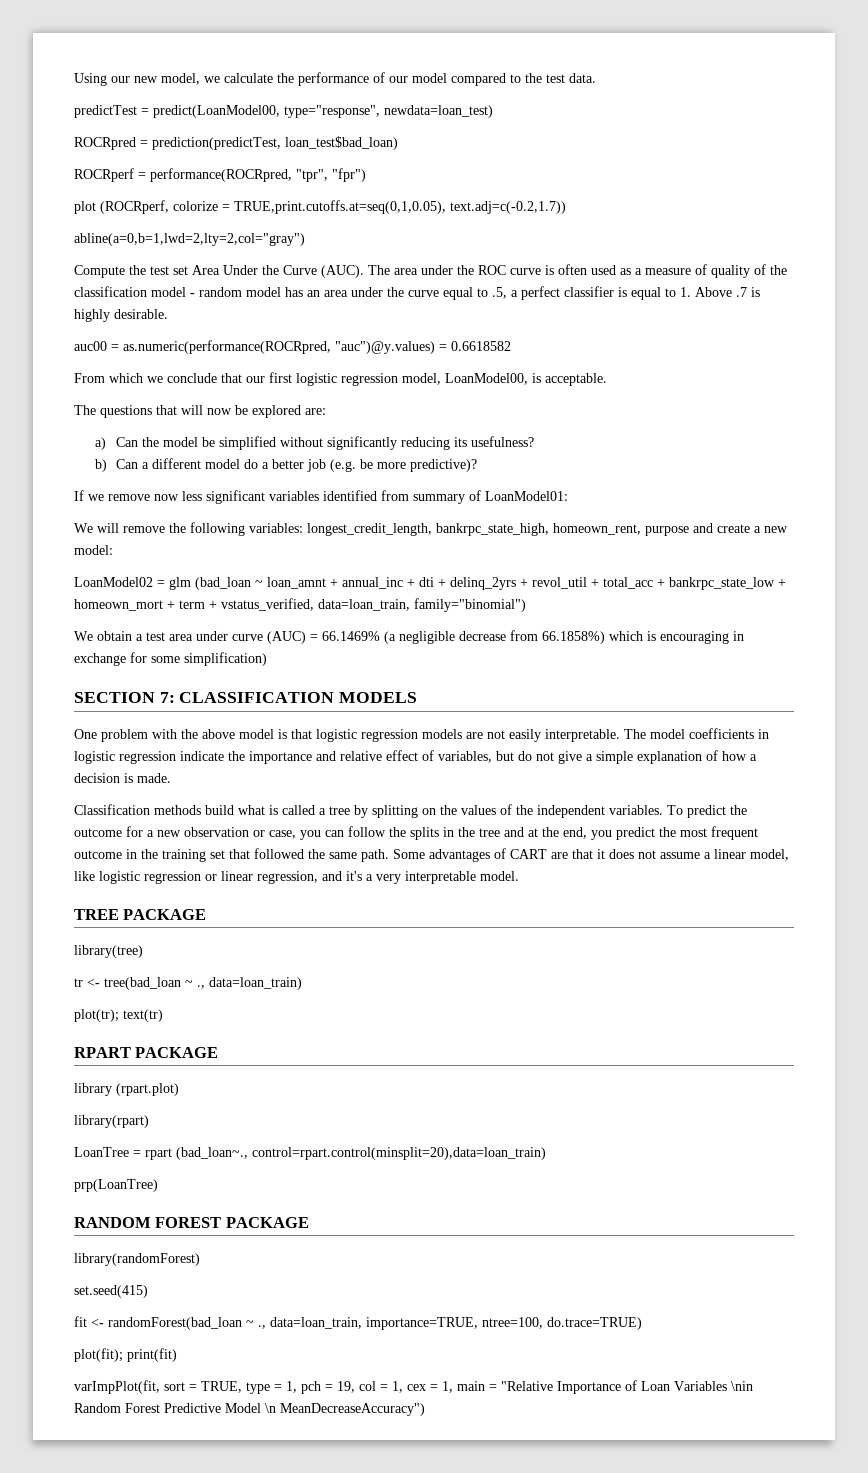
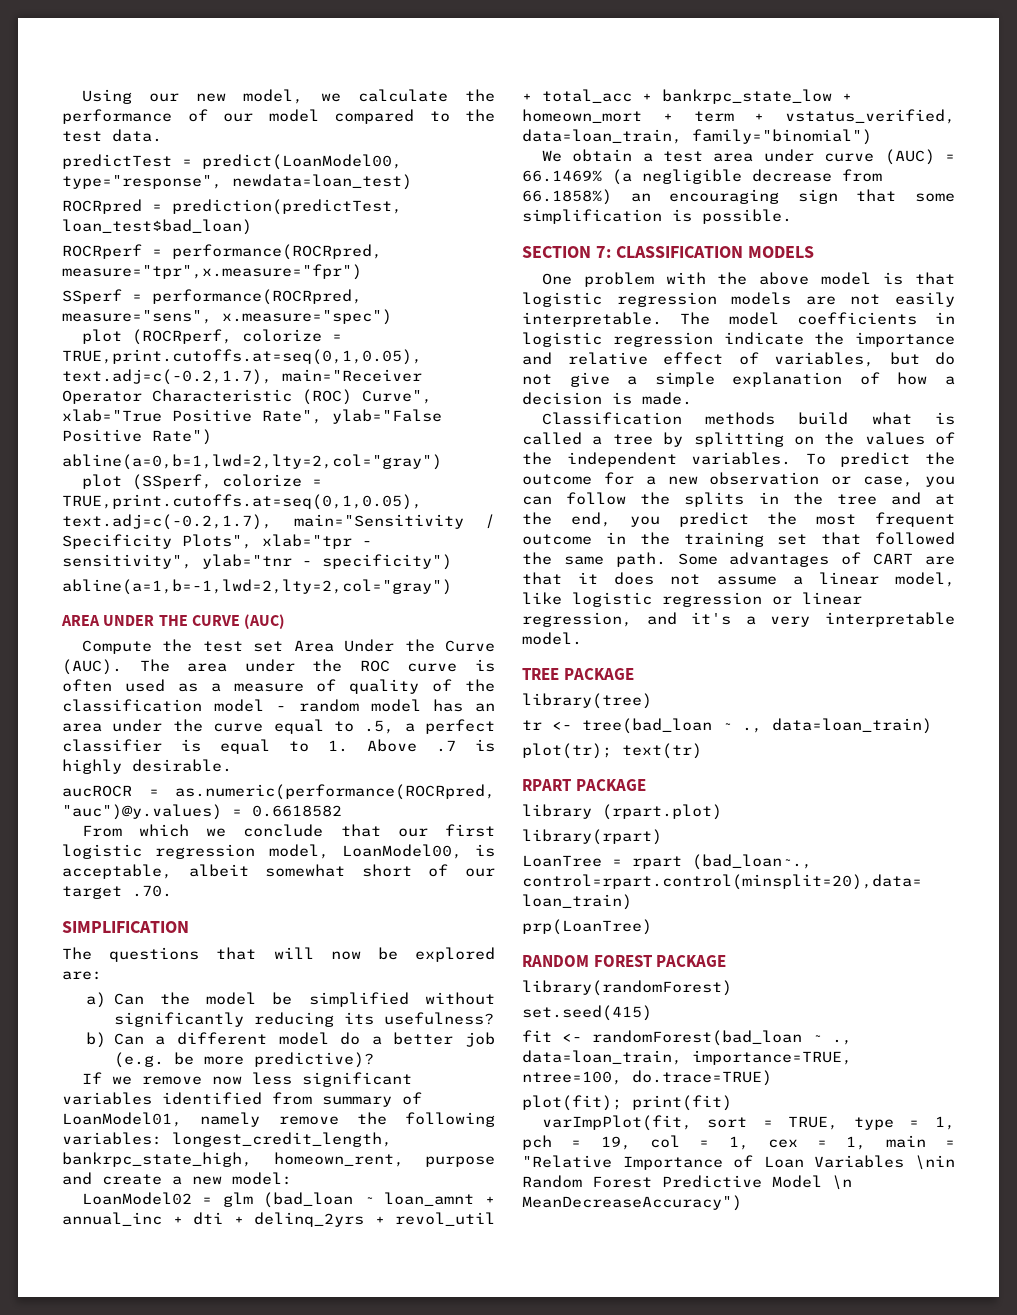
[296,168,366,182] "tpr", "fpr") -> [62,264,362,280] [62,289,362,305] [62,309,392,325] measure="tpr",x.measure="fpr") // SSperf = performance(ROCRpred, measure="sens", x.measure="spec")
[450,201,566,214] [74,233,305,246] text.adj=c(-0.2,1.7)) // abline(a=0,b=1,lwd=2,lty=2,col="gray") -> [62,369,422,385] [62,389,432,405] [62,409,442,424] [62,429,212,445] [62,454,442,470] [81,474,322,490] [62,494,422,510] [62,514,495,530] [62,534,372,549] [62,554,452,570] [62,579,452,595] [61,614,286,629] text.adj=c(-0.2,1.7), main="Receiver Operator Characteristic (ROC) Curve", xlab="True Positive Rate", ylab="False Positive Rate") // abline(a=0,b=1,lwd=2,lty=2,col="gray") // plot (SSperf, colorize = TRUE,print.cutoffs.at=seq(0,1,0.05), text.adj=c(-0.2,1.7), main="Sensitivity / Specificity Plots", xlab="tpr - sensitivity", ylab="tnr - specificity") // abline(a=1,b=-1,lwd=2,lty=2,col="gray") // AREA UNDER THE CURVE (AUC)
[74,341,107,351] auc00 -> [62,785,132,797] aucROCR
[545,373,607,386] acceptable. -> [62,864,496,879] [62,885,172,899] [62,921,189,933] acceptable, albeit somewhat short of our target .70. // SIMPLIFICATION
[485,491,568,501] [74,523,119,533] LoanModel01: // We will -> [62,1112,261,1127] LoanModel01, namely
[609,631,744,644] [74,652,267,666] which is encouraging in exchange for some simplification) -> [630,189,955,204] [522,209,792,224] an encouraging sign that some simplification is possible.

